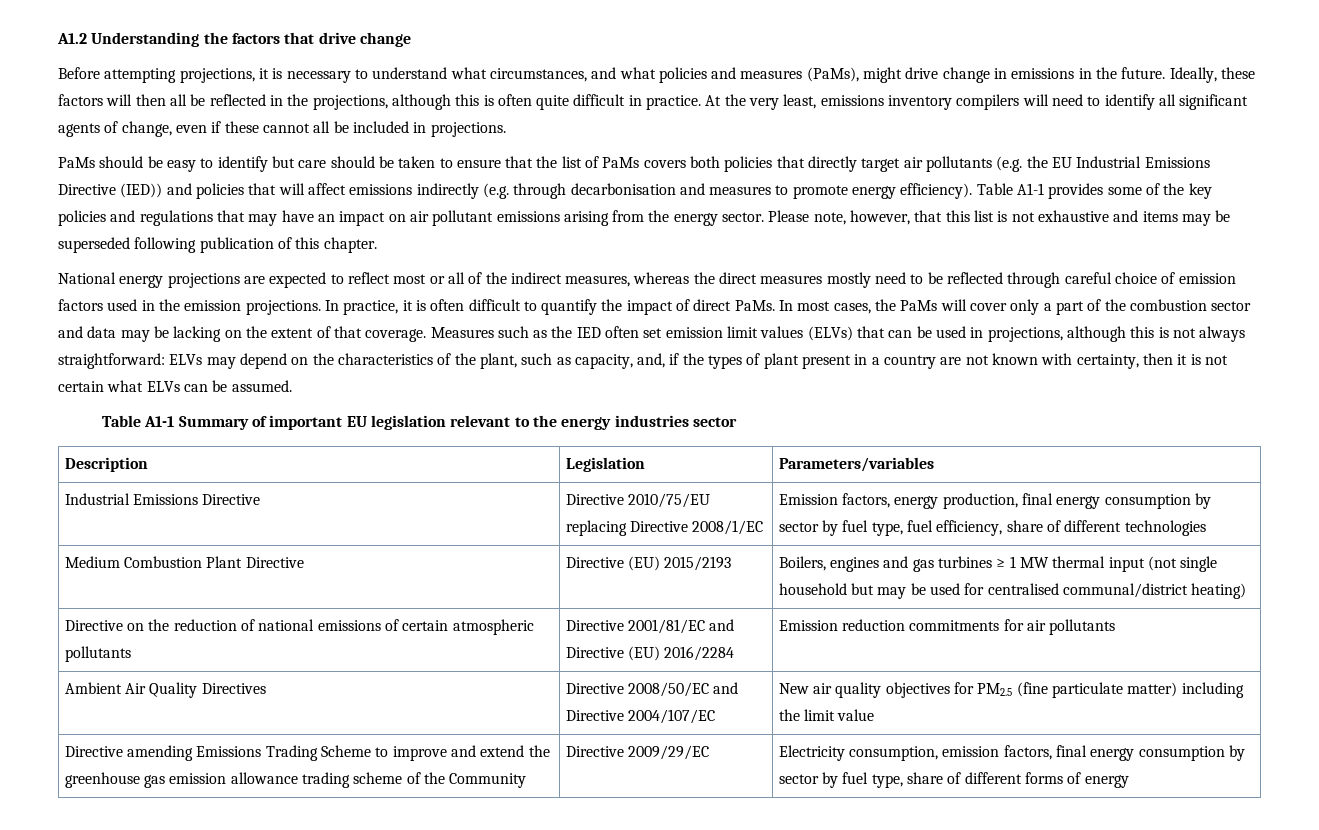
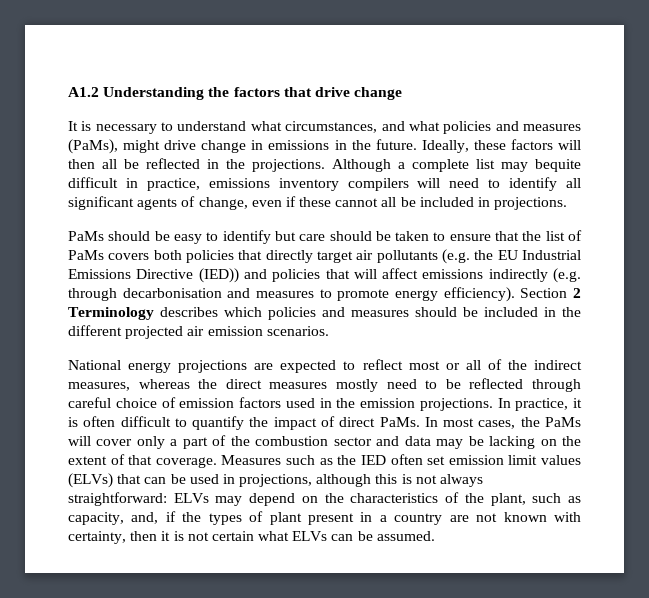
[58,67,269,83] Before attempting projections, it -> [68,121,78,131] It
[312,94,817,110] projections, although this is often quite difficult in practice. At the very least, -> [252,159,581,172] [68,177,200,191] projections. Although a complete list may bequite difficult in practice,
[976,183,1212,199] [58,210,1231,226] [58,237,377,253] Table A1-1 provides some of the key policies and regulations that may have an impact on air pollutant emissions arising from the energy sector. Please note, however, that this list is not exhaustive and items may be superseded following publication of this chapter. -> [520,288,581,298] [68,307,581,320] [68,325,329,339] Section 2 Terminology describes which policies and measures should be included in the different projected air emission scenarios.
[102,415,737,430] [64,457,148,472] [565,457,645,472] [778,457,934,472] [64,493,261,505] [565,493,711,508] [565,520,764,536] [778,493,1212,509] [778,520,1206,536] [64,556,304,568] [565,556,732,571] [778,556,1218,572] [778,583,1247,599] [64,619,534,635] [64,646,131,662] [565,619,735,634] [565,646,735,661] [778,619,1116,635] [64,682,266,698] [565,682,739,697] [565,709,716,724] [778,682,1244,698] [778,709,875,721] [64,745,550,761] [64,772,527,788] [565,745,710,760] [778,745,1246,761] [778,772,1129,788] // Table A1-1 Summary of important EU legislation relevant to the energy industries sector // Description | Legislation | Parameters/variables // Industrial Emissions Directive | Directive 2010/75/EU replacing Directive 2008/1/EC | Emission factors, energy production, final energy consumption by sector by fuel type, fuel efficiency, share of different technologies // Medium Combustion Plant Directive | Directive (EU) 2015/2193 | Boilers, engines and gas turbines ≥ 1 MW thermal input (not single household but may be used for centralised communal/district heating) // Directive on the reduction of national emissions of certain atmospheric pollutants | Directive 2001/81/EC and Directive (EU) 2016/2284 | Emission reduction commitments for air pollutants // Ambient Air Quality Directives | Directive 2008/50/EC and Directive 2004/107/EC | New air quality objectives for PM2.5 (fine particulate matter) including the limit value // Directive amending Emissions Trading Scheme to improve and extend the greenhouse gas emission allowance trading scheme of the Community | Directive 2009/29/EC | Electricity consumption, emission factors, final energy consumption by sector by fuel type, share of different forms of energy -> (435, 536) none

